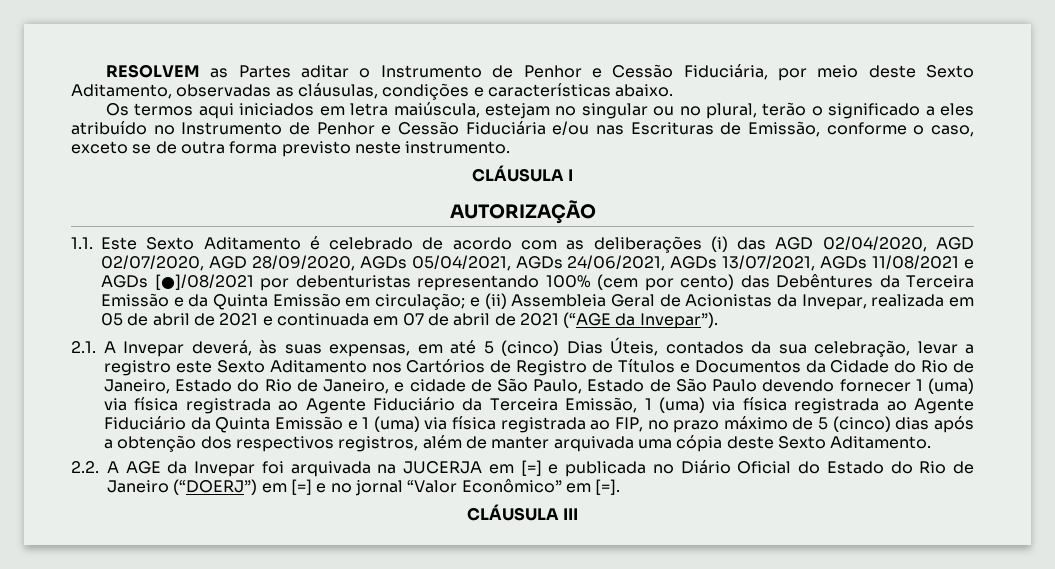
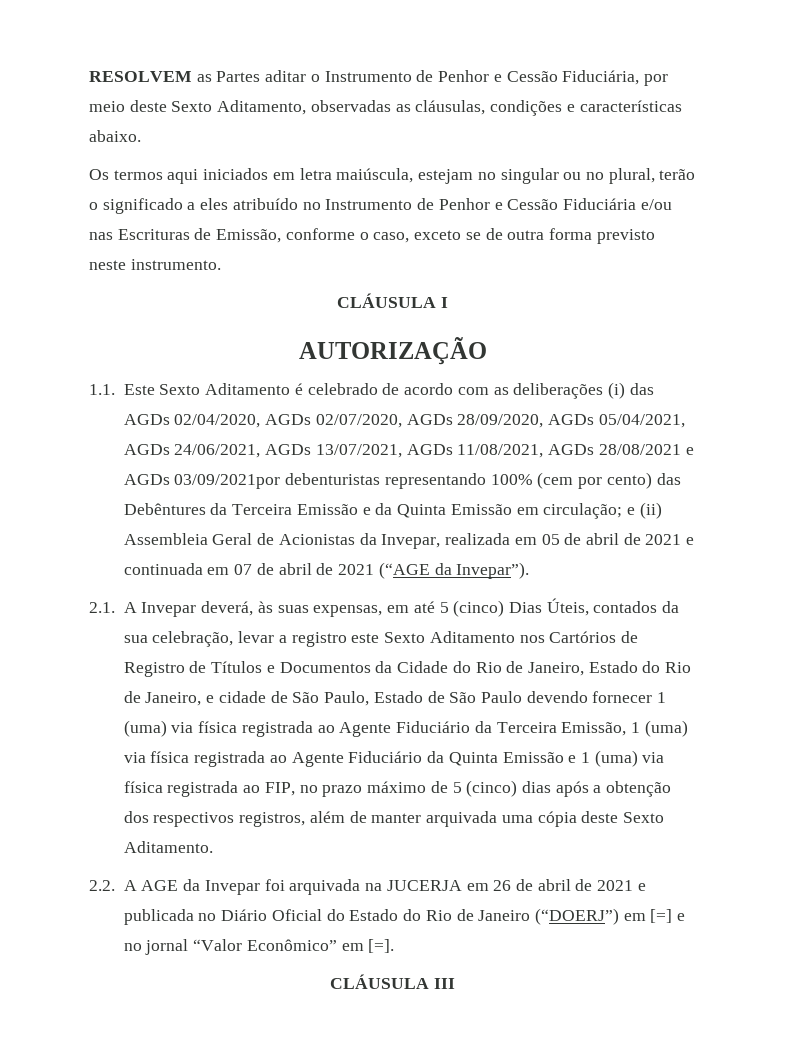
[775,236,975,252] [101,255,247,271] AGD 02/04/2020, AGD 02/07/2020, AGD -> [123,414,453,428] AGDs 02/04/2020, AGDs 02/07/2020, AGDs
[872,255,974,269] [101,274,289,291] 11/08/2021 e AGDs [●]/08/2021 por -> [457,444,694,458] [123,474,281,489] 11/08/2021, AGDs 28/08/2021 e AGDs 03/09/2021por
[520,460,542,476] [=] -> [493,879,634,891] 26 de abril de 2021

